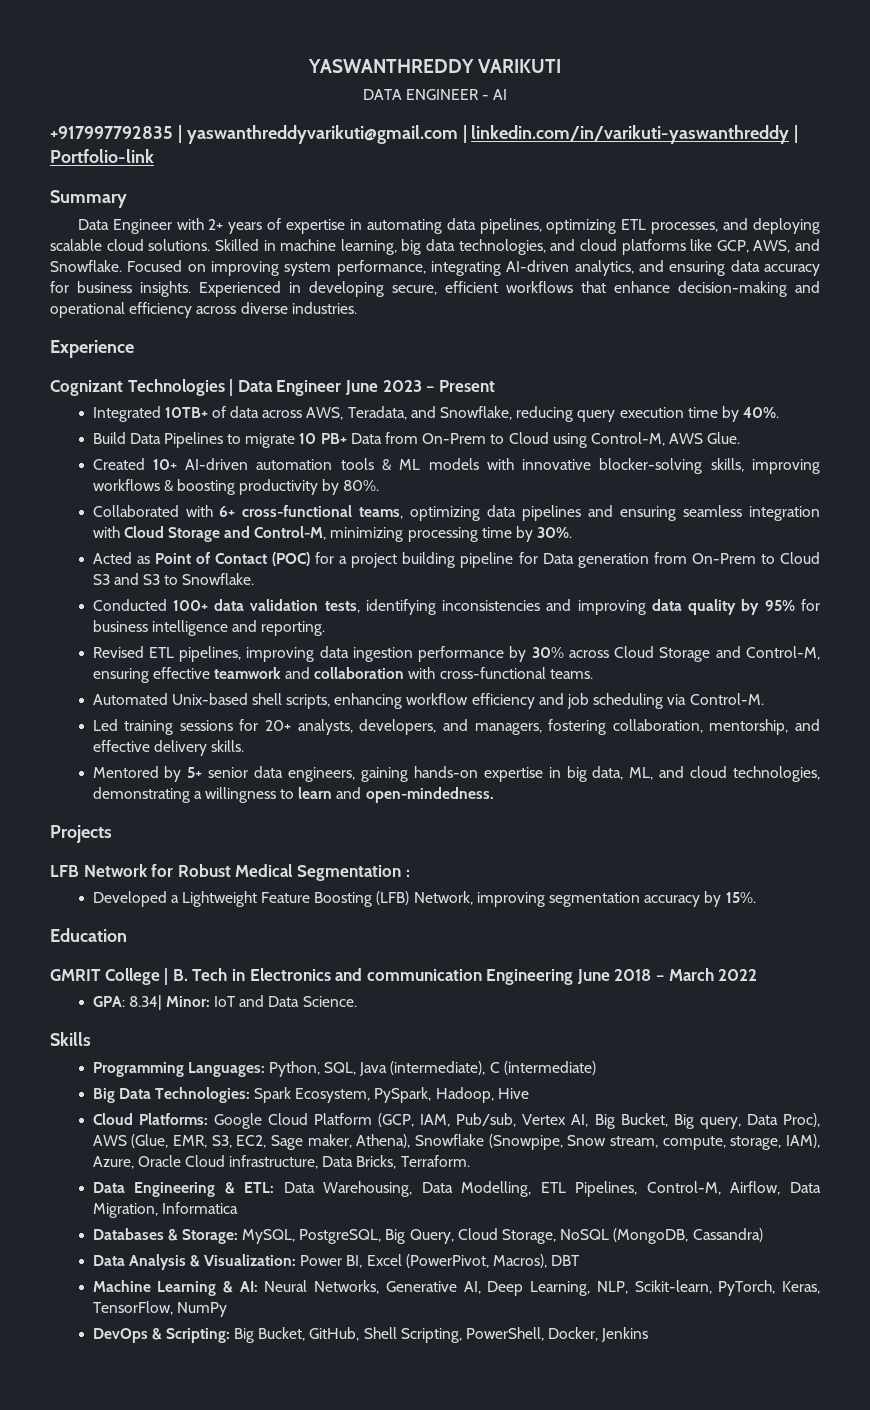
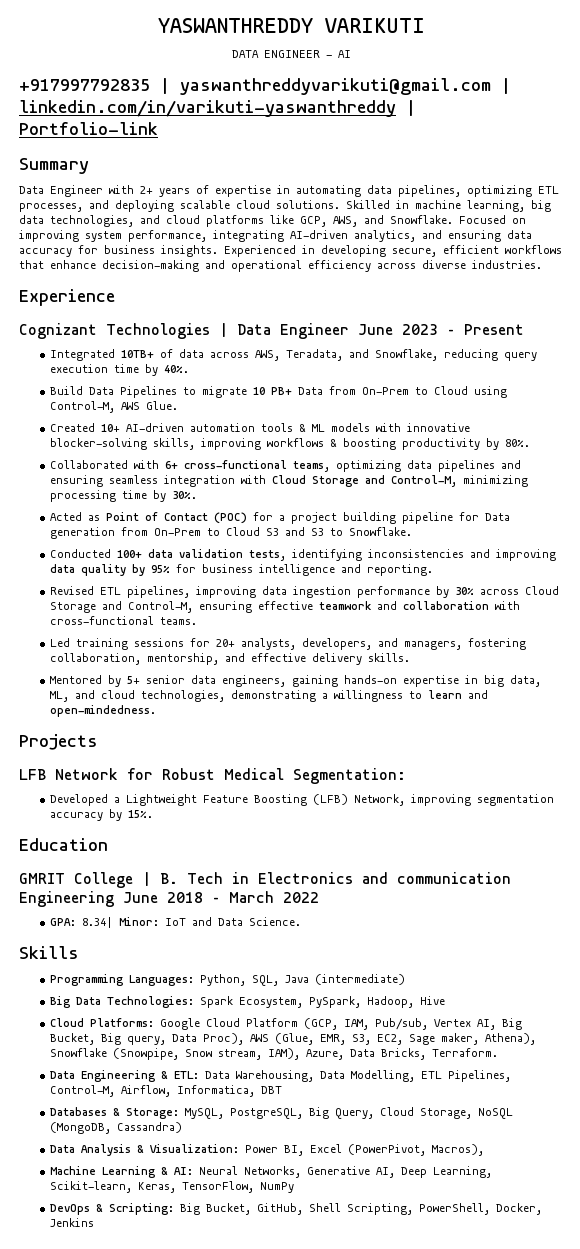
[92,693,764,709] // Automated Unix-based shell scripts, enhancing workflow efficiency and job scheduling via Control-M. -> (198, 621) none
[296,865,410,881] Segmentation : -> [293,768,406,784] Segmentation:
[390,1061,500,1075] (intermediate), C -> (310, 979) none
[662,1134,821,1150] [92,1155,319,1169] compute, storage, IAM), Azure, Oracle Cloud infrastructure, -> [268,1048,345,1060] IAM), Azure,
[789,1182,821,1193] [92,1202,238,1218] Data Migration, Informatica -> [177,1085,283,1097] Informatica, DBT
[551,1255,581,1266] DBT -> (485, 1150) none
[596,1280,776,1296] NLP, Scikit-learn, PyTorch, -> [50,1181,133,1193] Scikit-learn,

